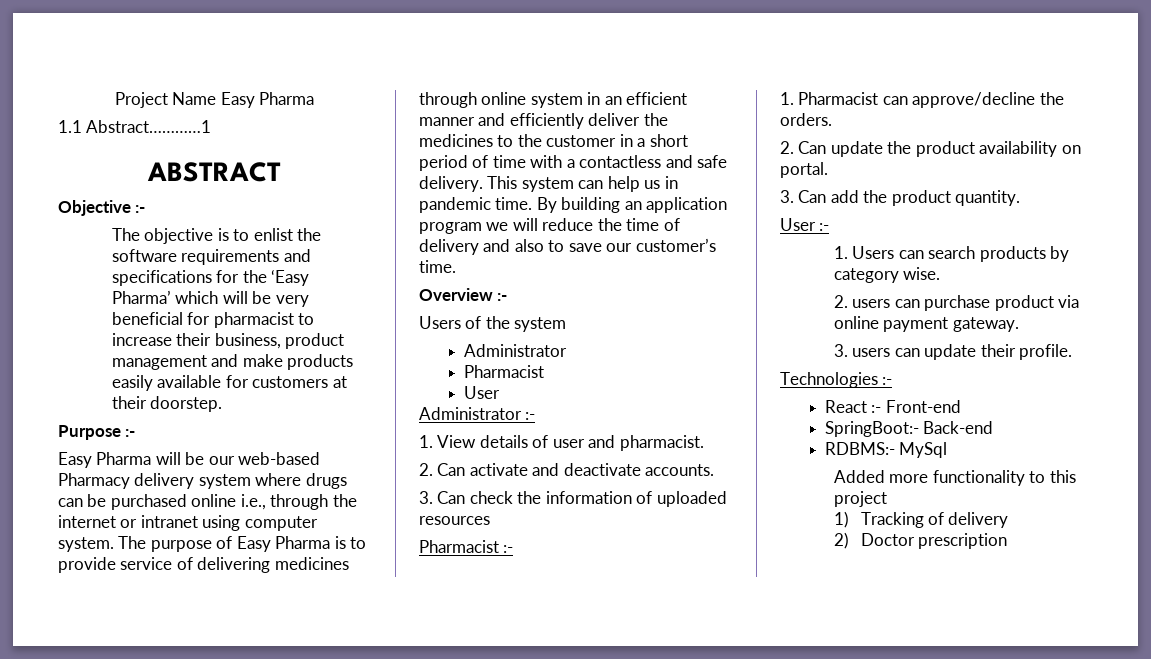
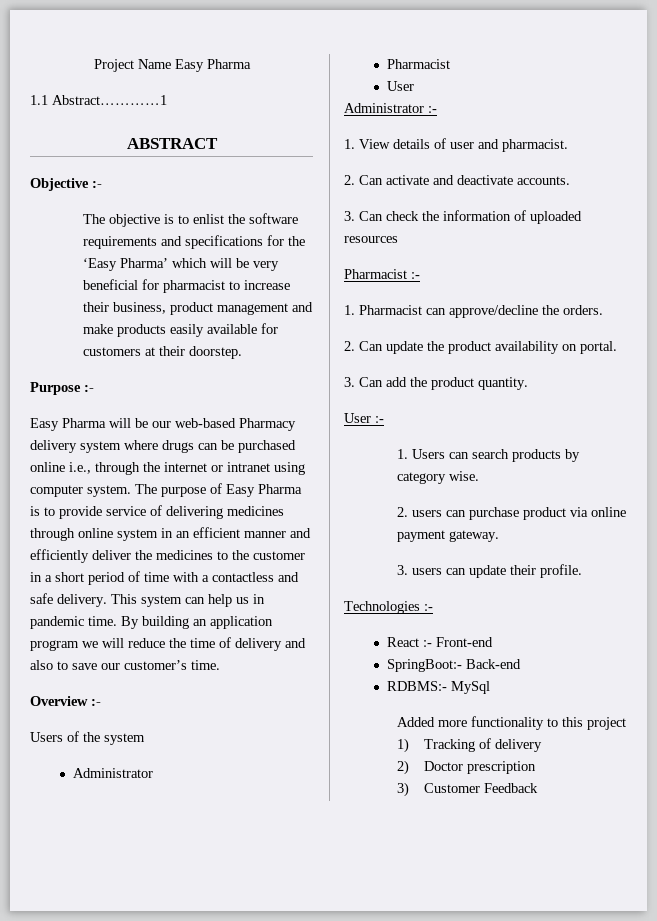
(1007, 541) none -> [397,782,538,797] // 3) Customer Feedback

